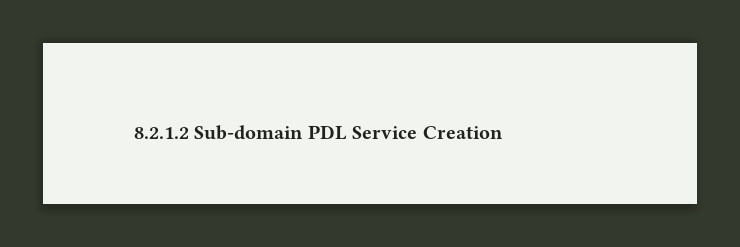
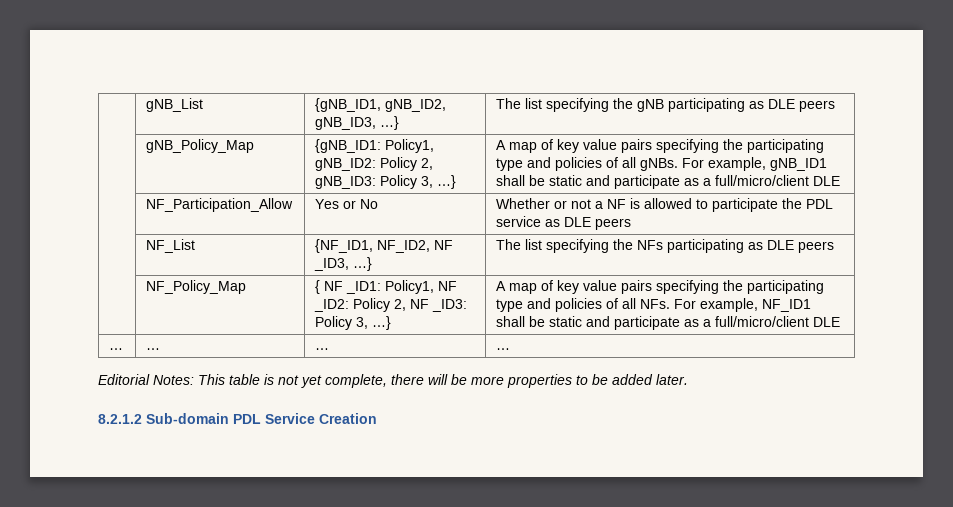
(134, 133) none -> [146,98,204,112] [315,98,447,112] [315,116,400,130] [496,98,836,112] [146,139,255,153] [315,139,435,153] [315,157,434,171] [315,175,457,189] [496,139,825,153] [496,157,828,171] [496,175,841,189] [146,198,294,212] [315,199,379,209] [496,198,834,212] [496,216,632,230] [146,239,196,253] [315,239,454,253] [314,257,373,271] [496,239,835,253] [146,280,247,294] [315,280,458,294] [314,298,468,312] [315,316,392,330] [496,280,825,294] [496,298,812,312] [496,316,841,330] [109,348,124,350] [146,348,161,350] [315,348,330,350] [496,348,511,350] [98,374,688,388] | gNB_List | {gNB_ID1, gNB_ID2, gNB_ID3, …} | The list specifying the gNB participating as DLE peers // | gNB_Policy_Map | {gNB_ID1: Policy1, gNB_ID2: Policy 2, gNB_ID3: Policy 3, …} | A map of key value pairs specifying the participating type and policies of all gNBs. For example, gNB_ID1 shall be static and participate as a full/micro/client DLE // | NF_Participation_Allow | Yes or No | Whether or not a NF is allowed to participate the PDL service as DLE peers // | NF_List | {NF_ID1, NF_ID2, NF _ID3, …} | The list specifying the NFs participating as DLE peers // | NF_Policy_Map | { NF _ID1: Policy1, NF _ID2: Policy 2, NF _ID3: Policy 3, …} | A map of key value pairs specifying the participating type and policies of all NFs. For example, NF_ID1 shall be static and participate as a full/micro/client DLE // … | … | … | … // Editorial Notes: This table is not yet complete, there will be more properties to be added later. //

